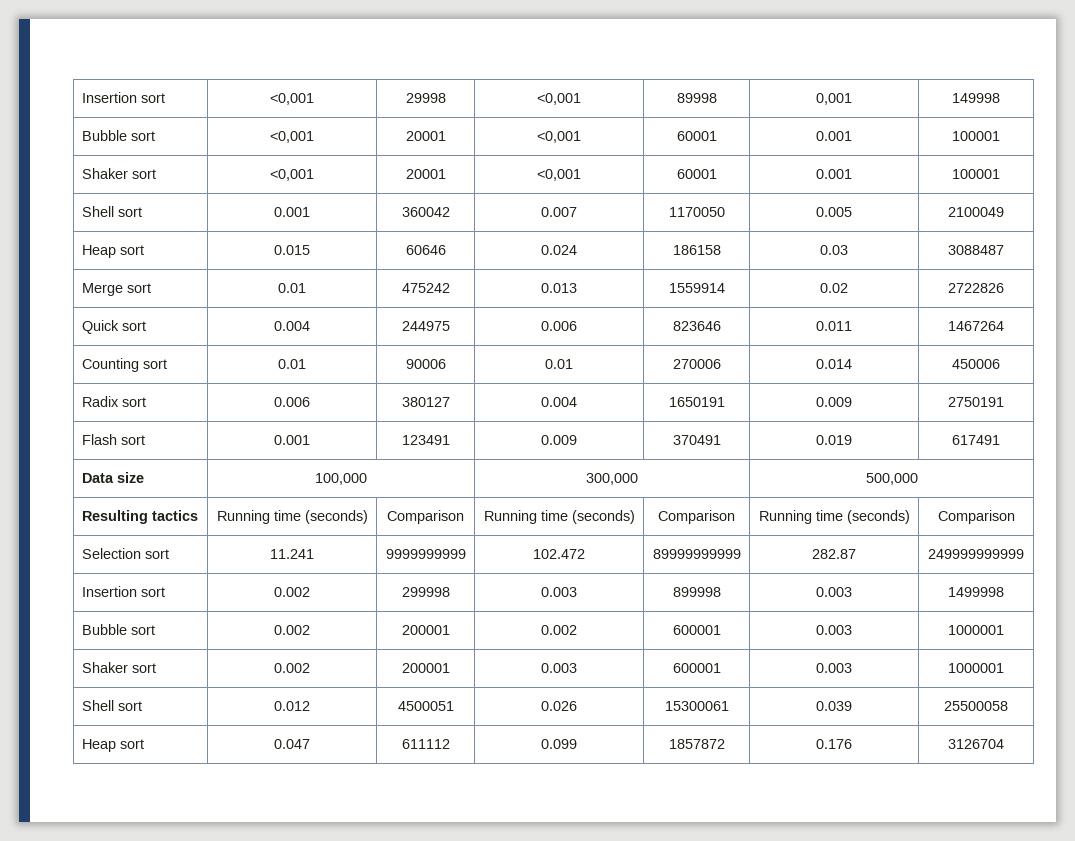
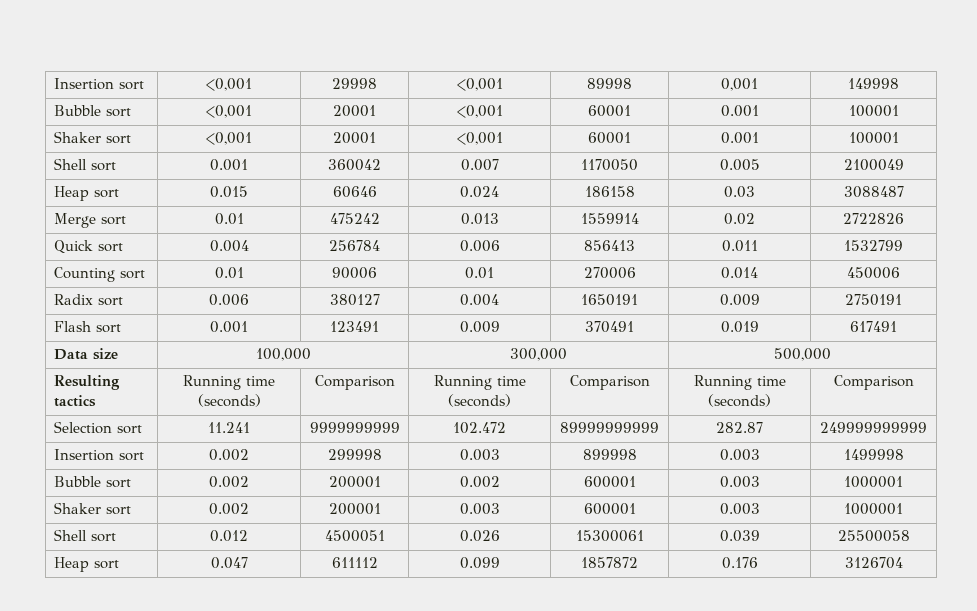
[401,321,450,331] [541,321,577,331] [672,321,721,331] 244975 | 0.006 | 823646 -> [329,240,381,251] [459,240,500,252] [584,240,635,251] 256784 | 0.006 | 856413
[948,321,1004,331] 1467264 -> [844,240,903,251] 1532799

